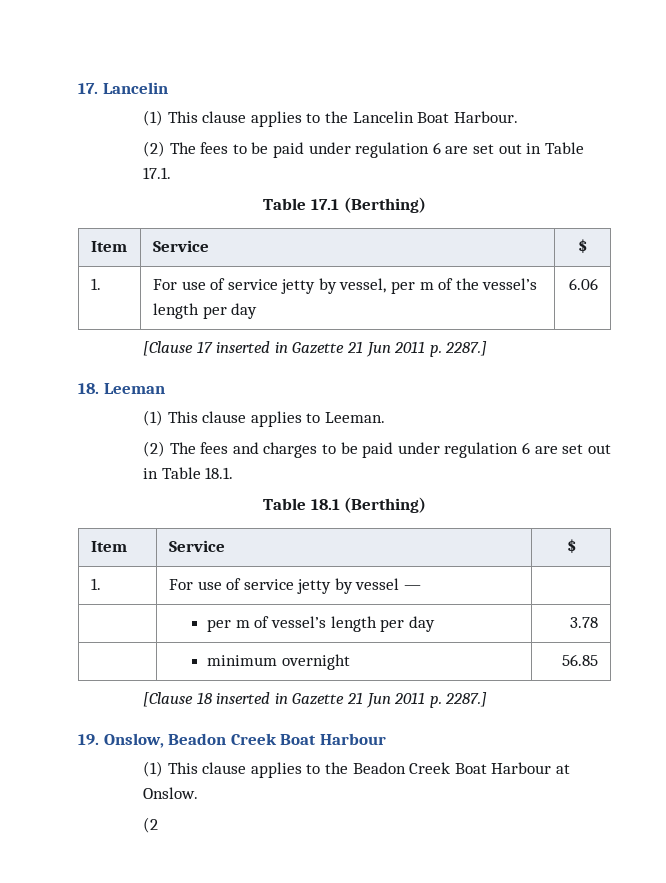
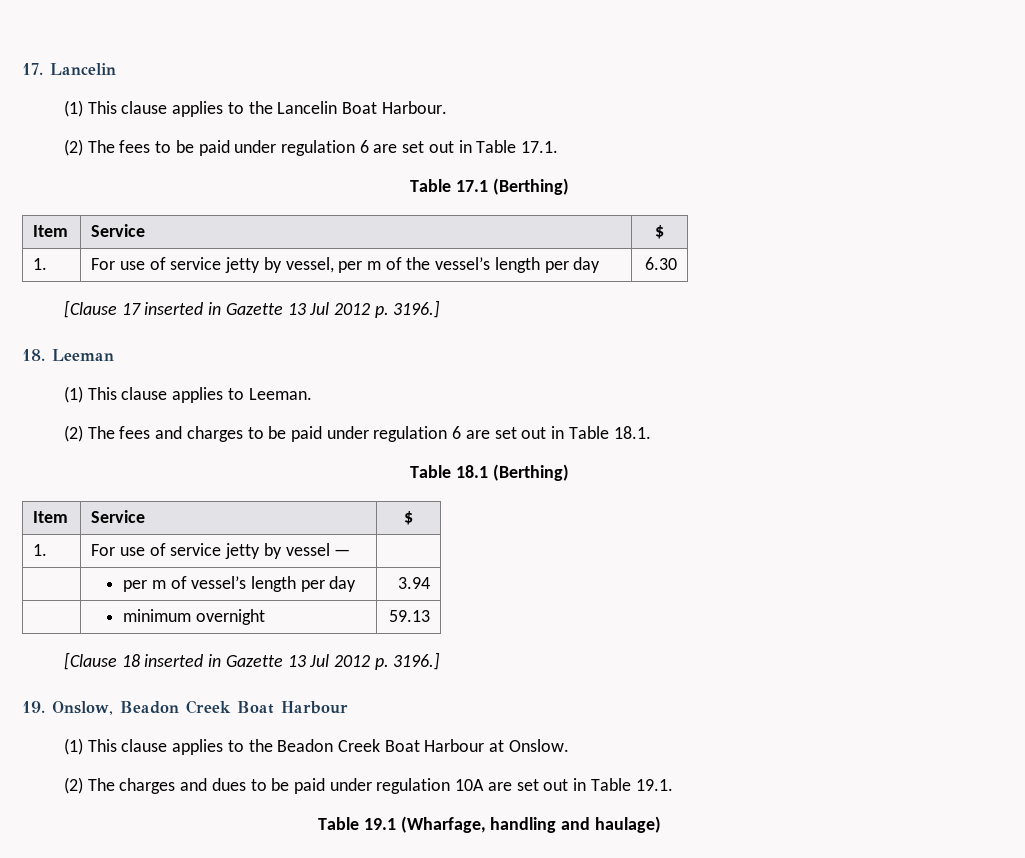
[569,278,599,290] 6.06 -> [644,257,677,270] 6.30
[347,341,488,357] 21 Jun 2011 p. 2287.] -> [287,300,441,318] 13 Jul 2012 p. 3196.]
[570,617,599,628] 3.78 -> [397,577,430,589] 3.94
[562,654,599,666] 56.85 -> [388,610,430,622] 59.13
[347,692,488,708] 21 Jun 2011 p. 2287.] -> [287,652,441,670] 13 Jul 2012 p. 3196.]
[143,817,159,833] (2 -> [63,777,673,794] [318,816,661,833] (2) The charges and dues to be paid under regulation 10A are set out in Table 19.1. // Table 19.1 (Wharfage, handling and haulage)

